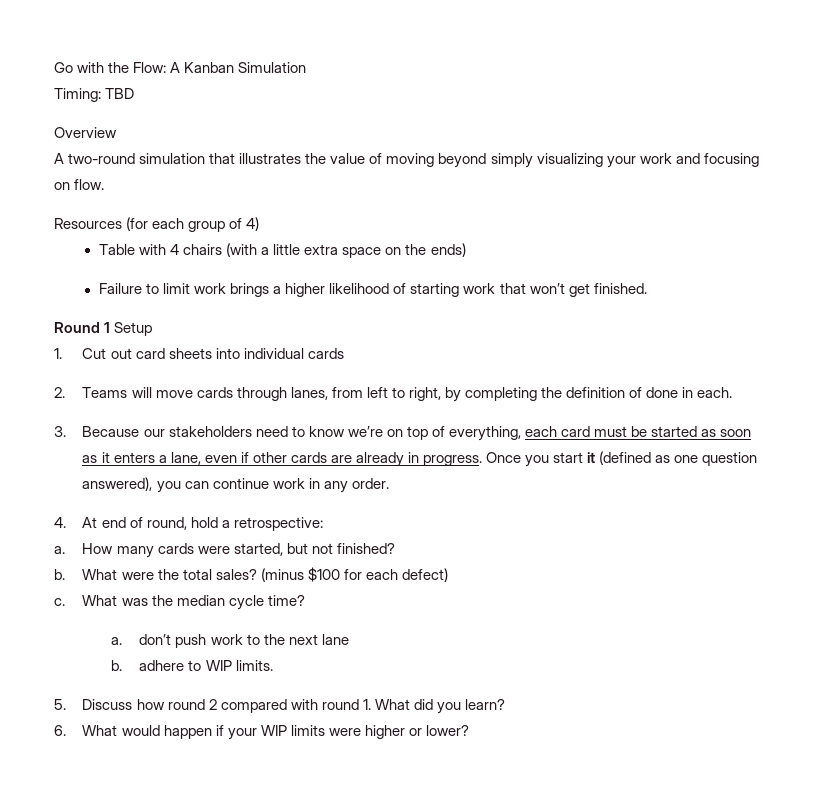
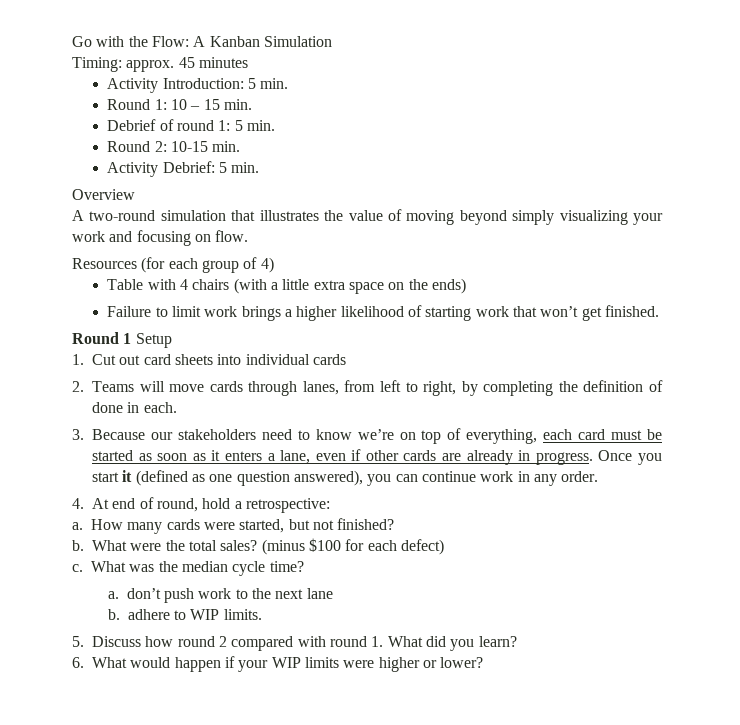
[105,88,135,99] TBD -> [126,57,248,72] [107,78,289,93] [107,99,253,110] [107,119,276,131] [107,141,241,152] [107,161,260,177] approx. 45 minutes // Activity Introduction: 5 min. // Round 1: 10 – 15 min. // Debrief of round 1: 5 min. // Round 2: 10-15 min. // Activity Debrief: 5 min.

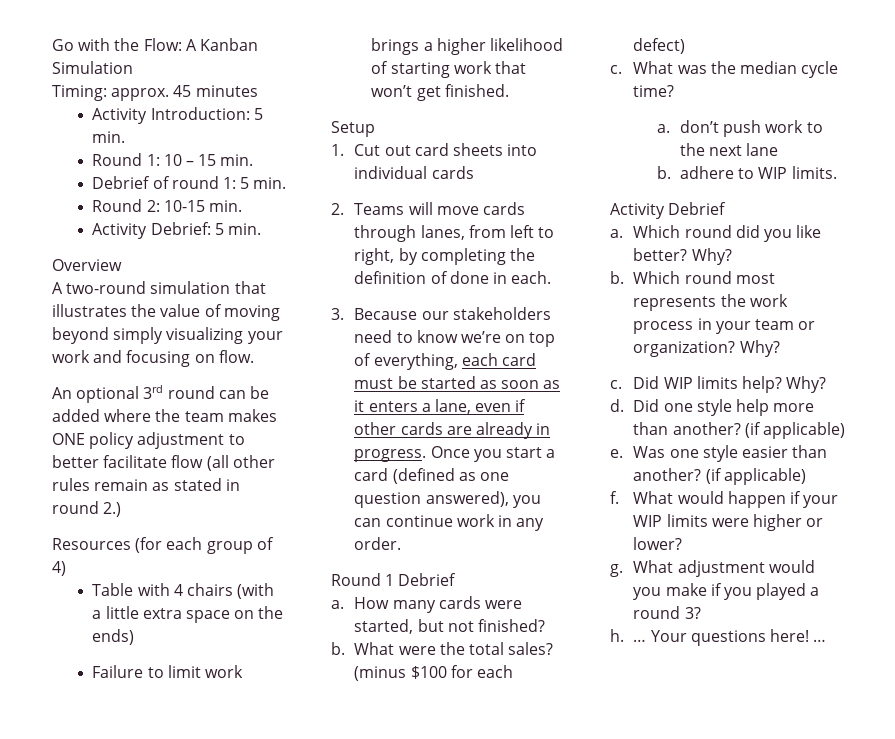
(249, 236) none -> [52,385,269,403] [52,409,277,422] [52,432,245,449] [52,455,275,471] [52,478,240,491] [52,501,122,517] // An optional 3rd round can be added where the team makes ONE policy adjustment to better facilitate flow (all other rules remain as stated in round 2.)
[72,332,132,344] Round 1 -> (509, 90) none
[122,470,133,482] it -> [546,449,556,458] [354,468,389,481] a card
[72,497,330,513] 4. At end of round, hold a retrospective: -> [331,573,457,586] Round 1 Debrief
[72,636,517,651] [72,657,84,668] 5. Discuss how round 2 compared with round 1. What did you learn? // 6. -> [610,202,727,219] [610,225,822,242] [633,248,732,265] [610,271,775,284] [633,294,788,311] [633,318,816,334] [633,340,780,357] [610,376,827,393] [610,399,815,416] [633,422,845,439] [610,445,828,462] [633,468,806,485] [610,491,619,504] Activity Debrief // a. Which round did you like better? Why? // b. Which round most represents the work process in your team or organization? Why? // c. Did WIP limits help? Why? // d. Did one style help more than another? (if applicable) // e. Was one style easier than another? (if applicable) // f.
(484, 662) none -> [610,560,815,577] [633,583,820,600] [633,606,701,619] [610,629,827,646] // g. What adjustment would you make if you played a round 3? // h. … Your questions here! …

